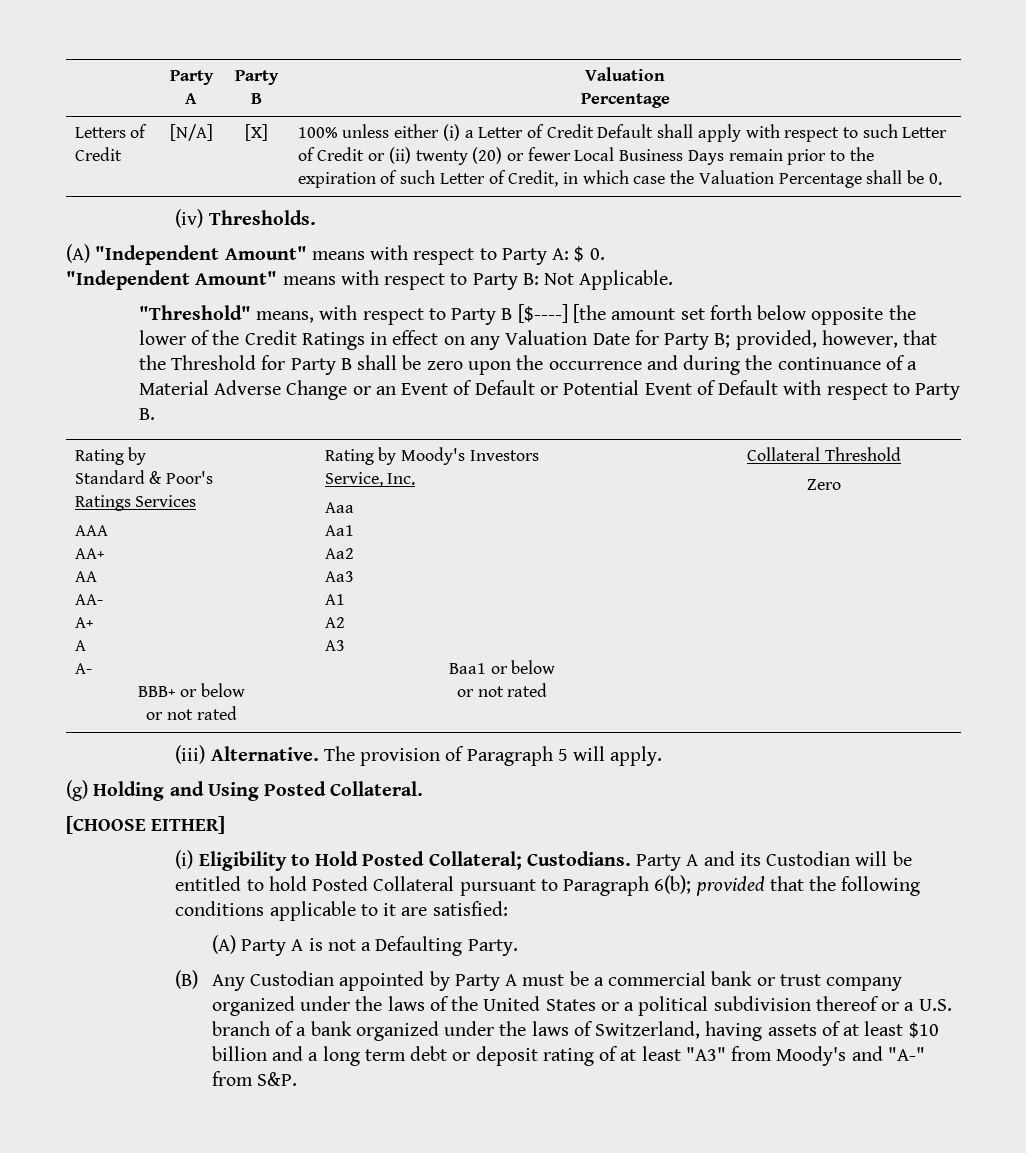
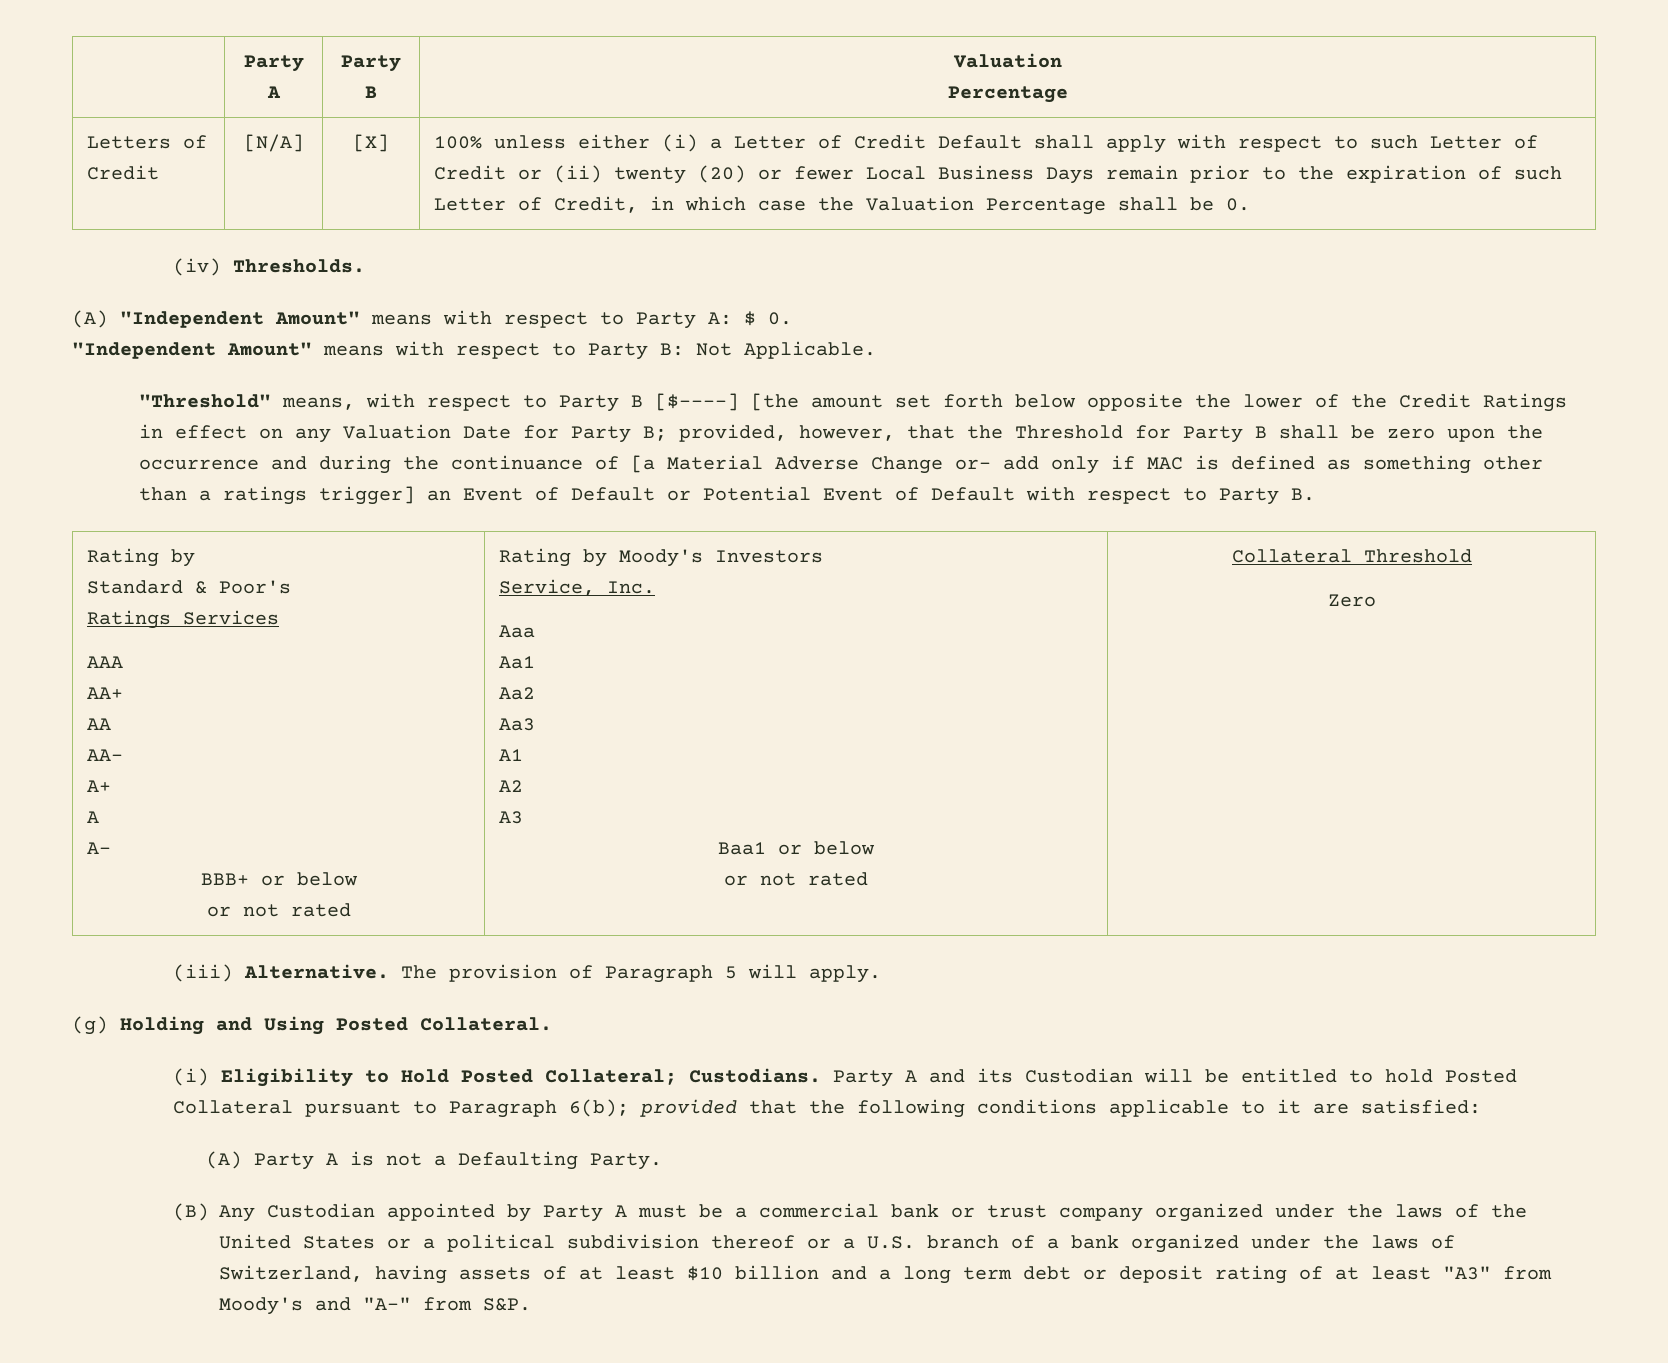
[907,361,918,370] a -> [631,455,656,473] [a
[352,386,371,395] or -> [955,455,1544,474] [139,486,416,505] or– add only if MAC is defined as something other than a ratings trigger]
[66,816,226,834] // [CHOOSE EITHER] -> (552, 1024) none

